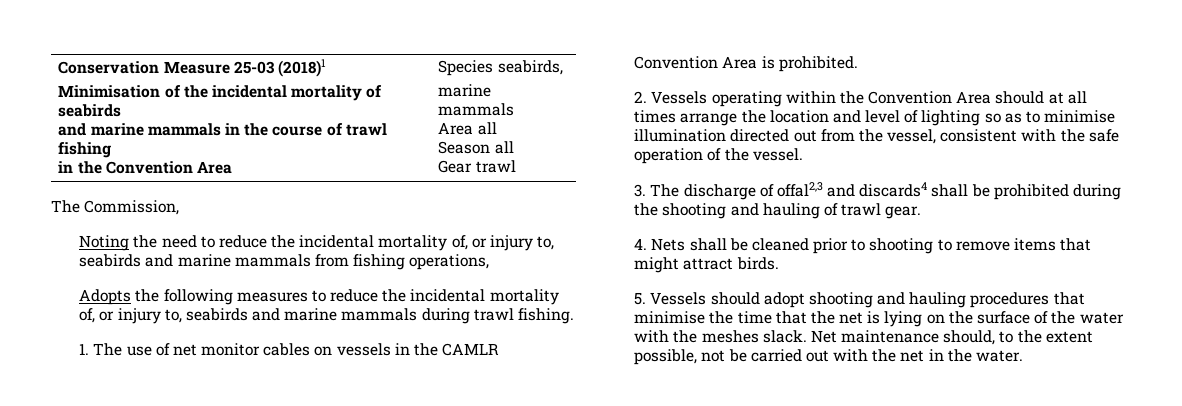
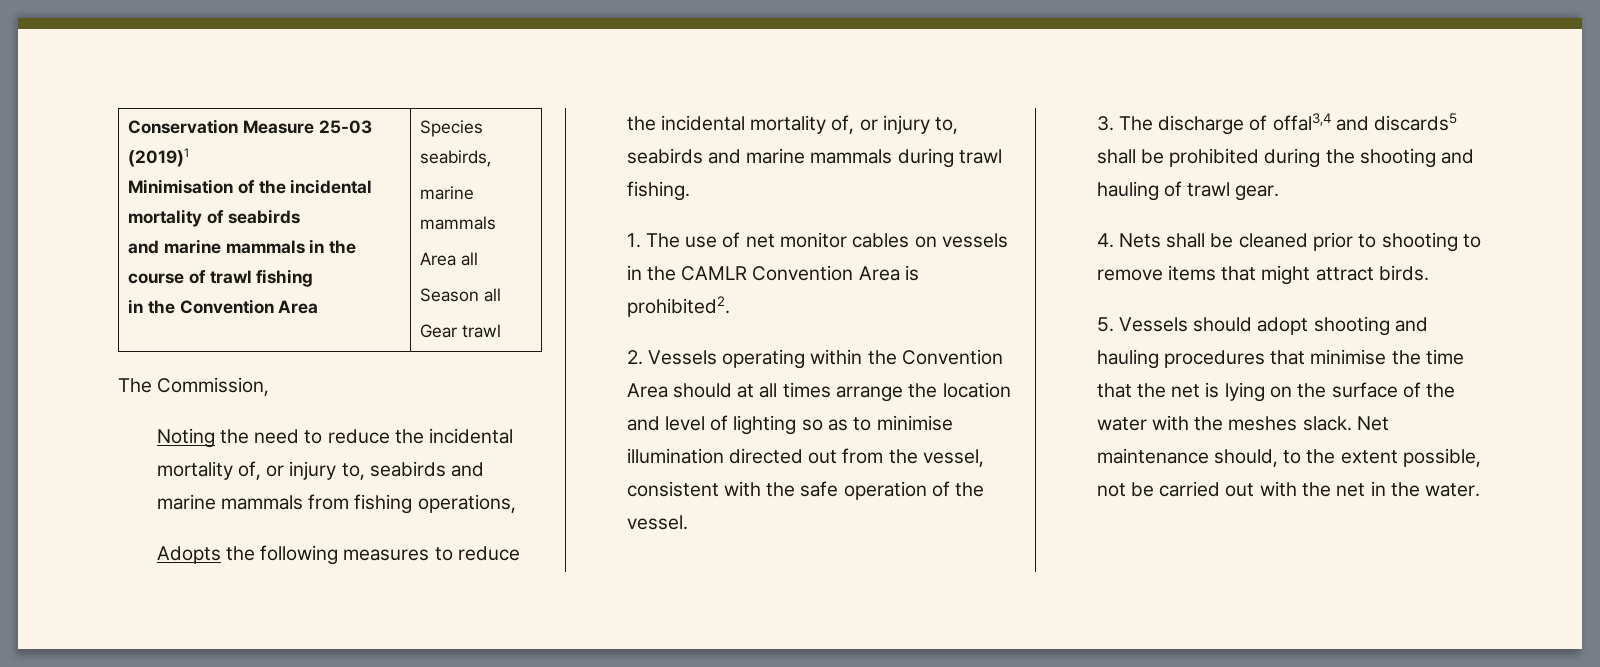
[278,59,327,77] (2018)1 -> [128,148,190,167] (2019)1
[778,56,858,72] prohibited. -> [626,296,730,317] prohibited2.
[776,182,928,197] offal2,3 and discards4 -> [1272,113,1458,131] offal3,4 and discards5

